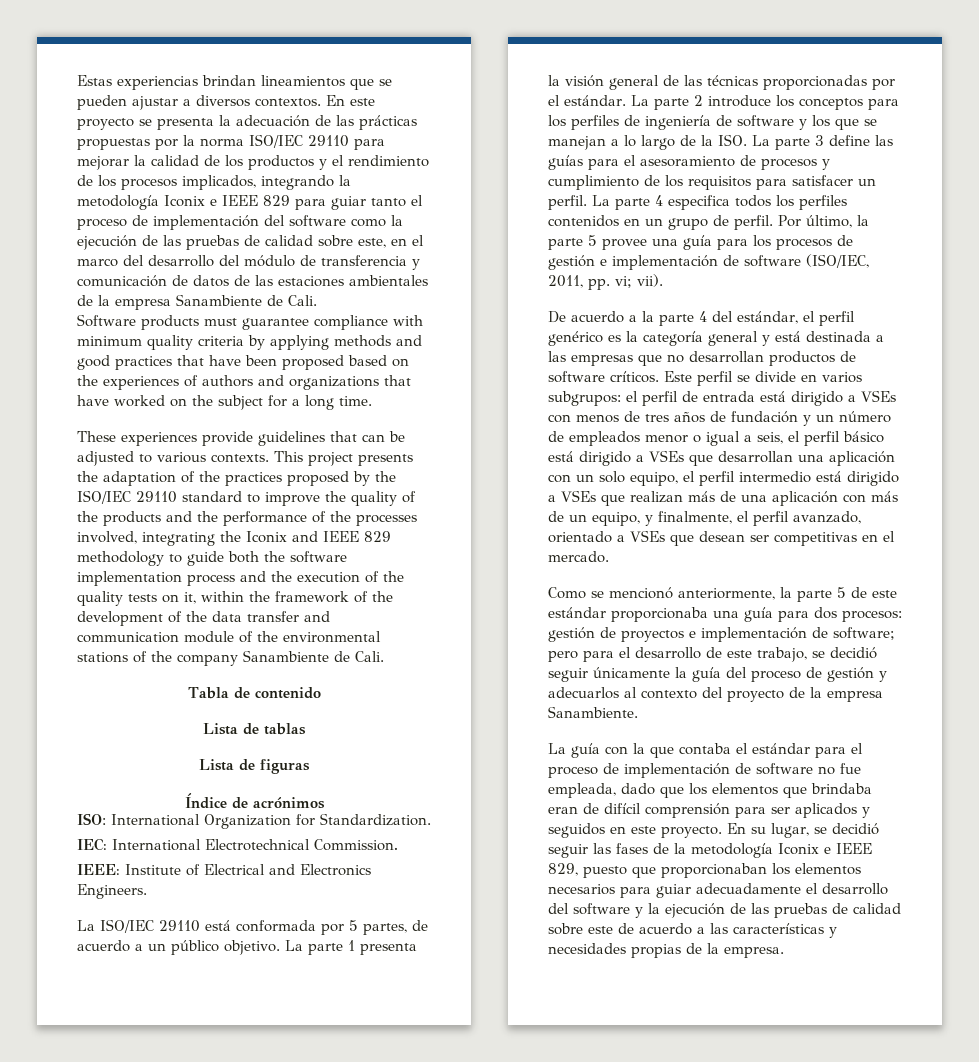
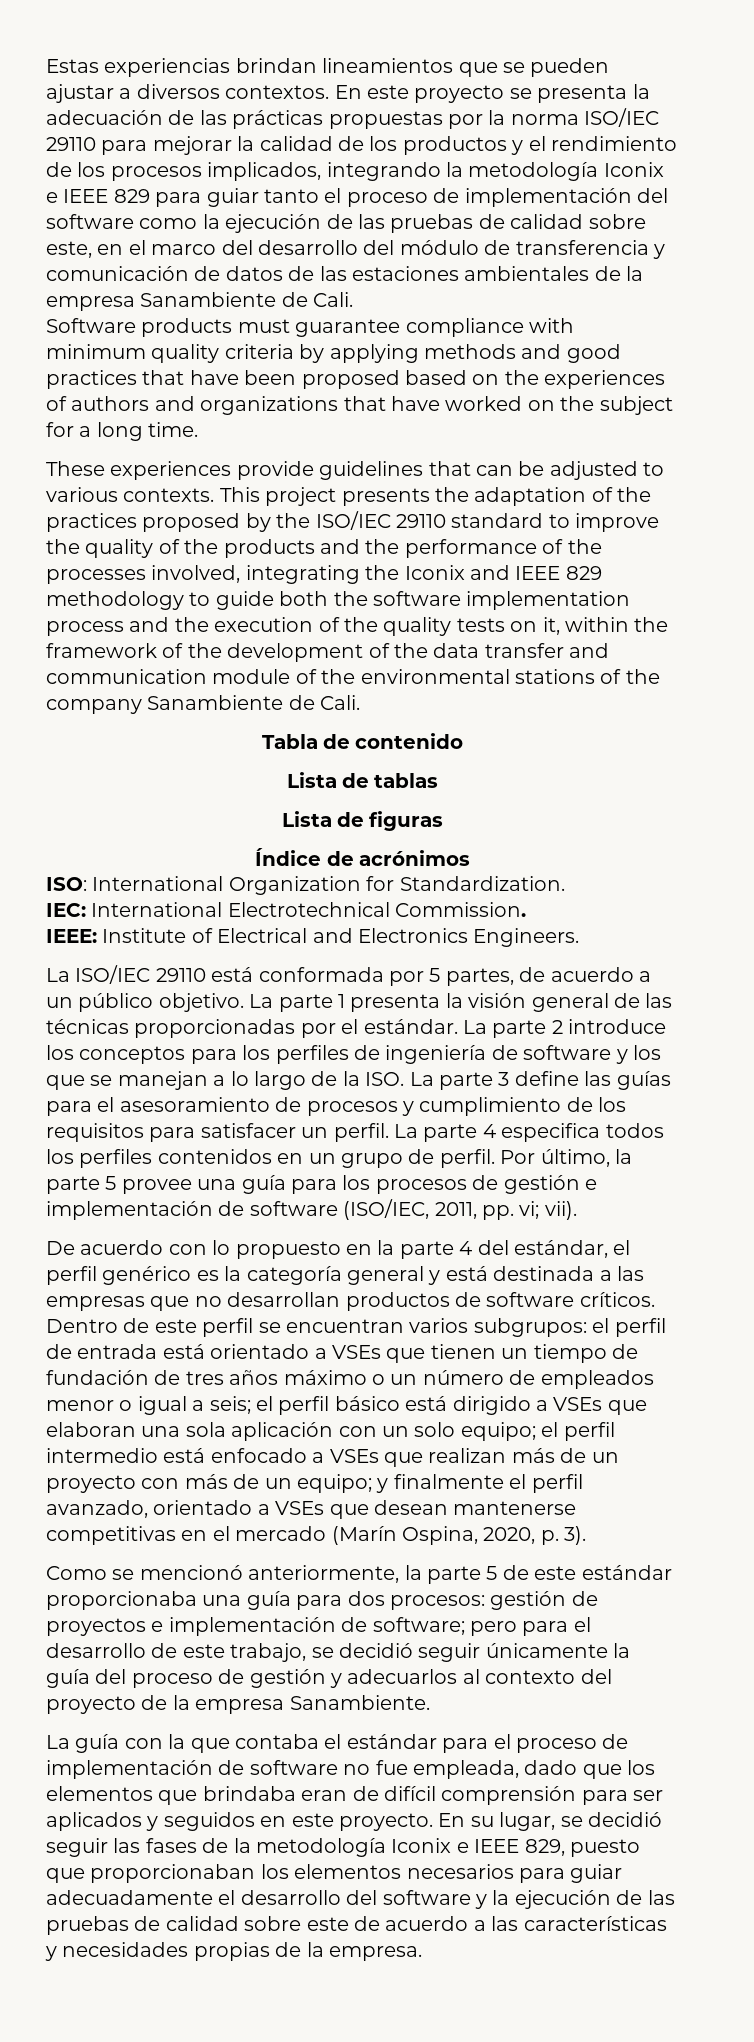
[629,315,637,322] a -> [168,1240,372,1259] con lo propuesto en
[664,371,817,386] Este perfil se divide en -> [46,1318,404,1337] Dentro de este perfil se encuentran
[791,390,896,406] [548,411,811,426] dirigido a VSEs con menos de tres años de fundación y -> [210,1344,638,1363] [46,1370,385,1385] orientado a VSEs que tienen un tiempo de fundación de tres años máximo o
[757,432,783,444] seis, -> [209,1396,251,1414] seis;
[718,451,824,463] desarrollan una -> [46,1422,226,1437] elaboran una sola
[630,472,678,486] equipo, -> [460,1422,536,1441] equipo;
[847,471,899,486] dirigido -> [210,1448,307,1463] enfocado
[741,491,838,506] una aplicación -> [591,1452,619,1463] [46,1475,136,1493] un proyecto
[592,511,732,526] equipo, y finalmente, -> [297,1474,504,1493] equipo; y finalmente
[750,535,769,542] ser -> [453,1501,577,1515] mantenerse
[548,551,609,563] mercado. -> [235,1526,587,1545] mercado (Marín Ospina, 2020, p. 3).

